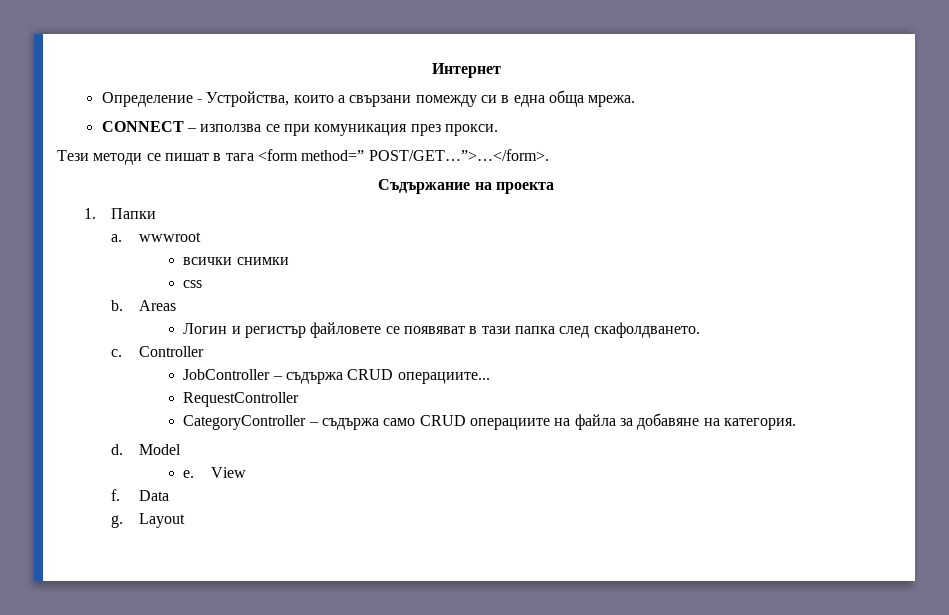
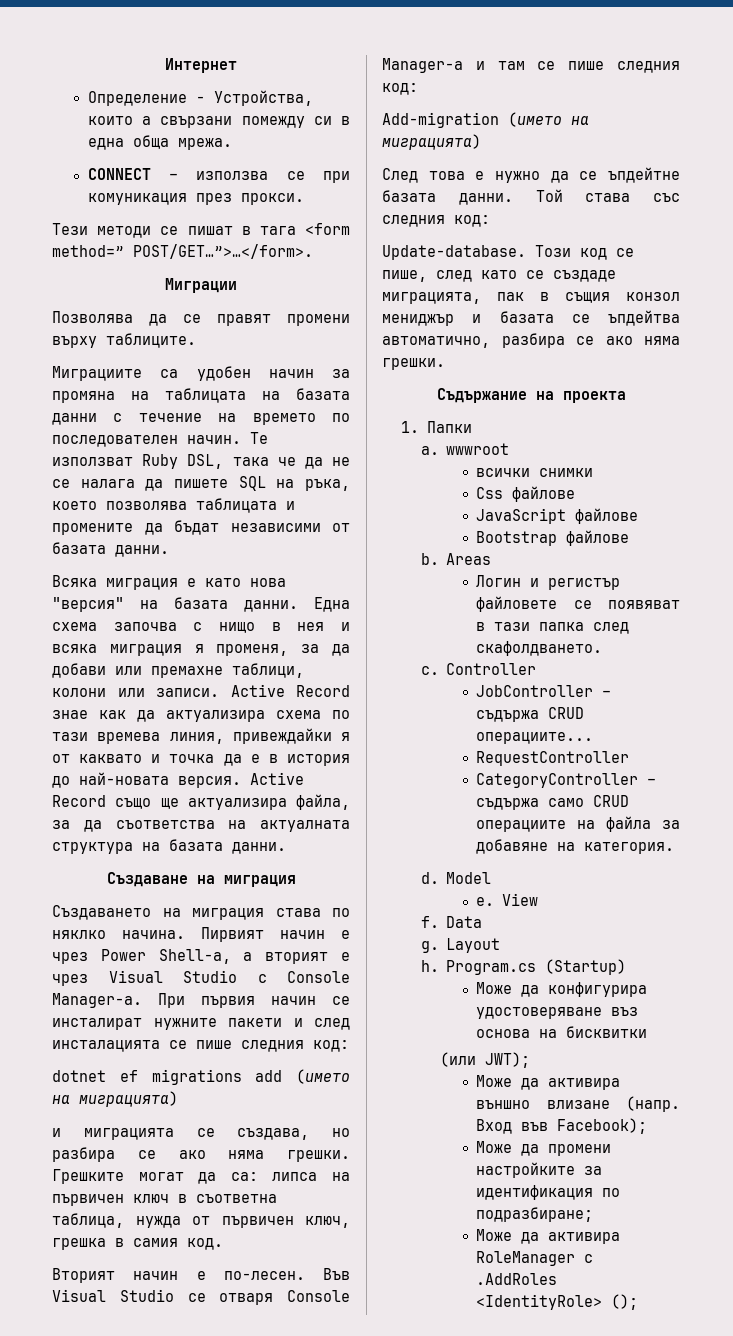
(549, 155) none -> [165,278,237,293] [52,311,350,326] [52,333,196,348] [52,366,350,381] [52,388,350,403] [52,413,350,425] [52,432,268,447] [52,454,350,469] [52,476,350,491] [52,498,295,513] [52,520,350,535] [52,542,169,557] [52,575,286,590] [52,597,350,612] [52,622,350,633] [52,644,351,656] [52,663,304,678] [52,684,350,697] [52,710,350,722] [52,728,350,744] [52,754,350,766] [52,772,304,788] [52,794,350,810] [52,820,350,832] [52,839,286,854] [106,872,296,887] [52,905,350,920] [52,927,350,942] [52,949,351,964] [52,970,350,986] [52,993,350,1008] [52,1018,350,1030] [52,1040,349,1052] [52,1069,350,1085] [52,1091,178,1107] [52,1128,350,1140] [52,1147,350,1162] [52,1169,350,1184] [52,1194,277,1206] [52,1213,350,1228] [52,1238,223,1250] [52,1268,350,1283] [52,1289,350,1305] [382,58,680,73] [382,83,418,95] [382,112,589,128] [382,134,481,150] [382,167,680,183] [382,189,680,205] [382,215,490,227] [382,245,634,260] [382,270,616,282] [382,292,680,304] [382,310,680,326] [382,333,680,348] [382,358,445,370] // Миграции // Позволява да се правят промени върху таблиците. // Миграциите са удобен начин за промяна на таблицата на базата данни с течение на времето по последователен начин. Те използват Ruby DSL, така че да не се налага да пишете SQL на ръка, което позволява таблицата и промените да бъдат независими от базата данни. // Всяка миграция е като нова "версия" на базата данни. Една схема започва с нищо в нея и всяка миграция я променя, за да добави или премахне таблици, колони или записи. Active Record знае как да актуализира схема по тази времева линия, привеждайки я от каквато и точка да е в история до най-новата версия. Active Record също ще актуализира файла, за да съответства на актуалната структура на базата данни. // Създаване на миграция // Създаването на миграция става по няклко начина. Пирвият начин е чрез Power Shell-а, а вторият е чрез Visual Studio с Console Manager-а. При първия начин се инсталират нужните пакети и след инсталацията се пише следния код: // dotnet ef migrations add (името на миграцията) // и миграцията се създава, но разбира се ако няма грешки. Грешките могат да са: липса на първичен ключ в съответна таблица, нужда от първичен ключ, грешка в самия код. // Вторият начин е по-лесен. Във Visual Studio се отваря Console Manager-а и там се пише следния код: // Add-migration (името на миграцията) // След това е нужно да се ъпдейтне базата данни. Той става със следния код: // Update-database. Този код се пише, след като се създаде миграцията, пак в същия конзол мениджър и базата се ъпдейтва автоматично, разбира се ако няма грешки.
[183,280,203,288] css -> [476,486,576,502] [476,508,639,524] [476,530,630,546] Css файлове // JavaScript файлове // Bootstrap файлове
(185, 520) none -> [420,959,627,975] [476,982,648,997] [476,1007,639,1019] [476,1026,648,1038] [440,1052,531,1068] [476,1075,621,1090] [476,1096,680,1112] [476,1118,648,1134] [476,1141,612,1156] [476,1162,603,1178] [476,1185,621,1200] [476,1207,594,1222] [476,1229,621,1244] [476,1251,594,1266] [476,1273,558,1285] [476,1294,639,1310] // h. Program.cs (Startup) // Може да конфигурира удостоверяване въз основа на бисквитки // (или JWT); // Може да активира външно влизане (напр. Вход във Facebook); // Може да промени настройките за идентификация по подразбиране; // Може да активира RoleManager с .AddRoles <IdentityRole> ();

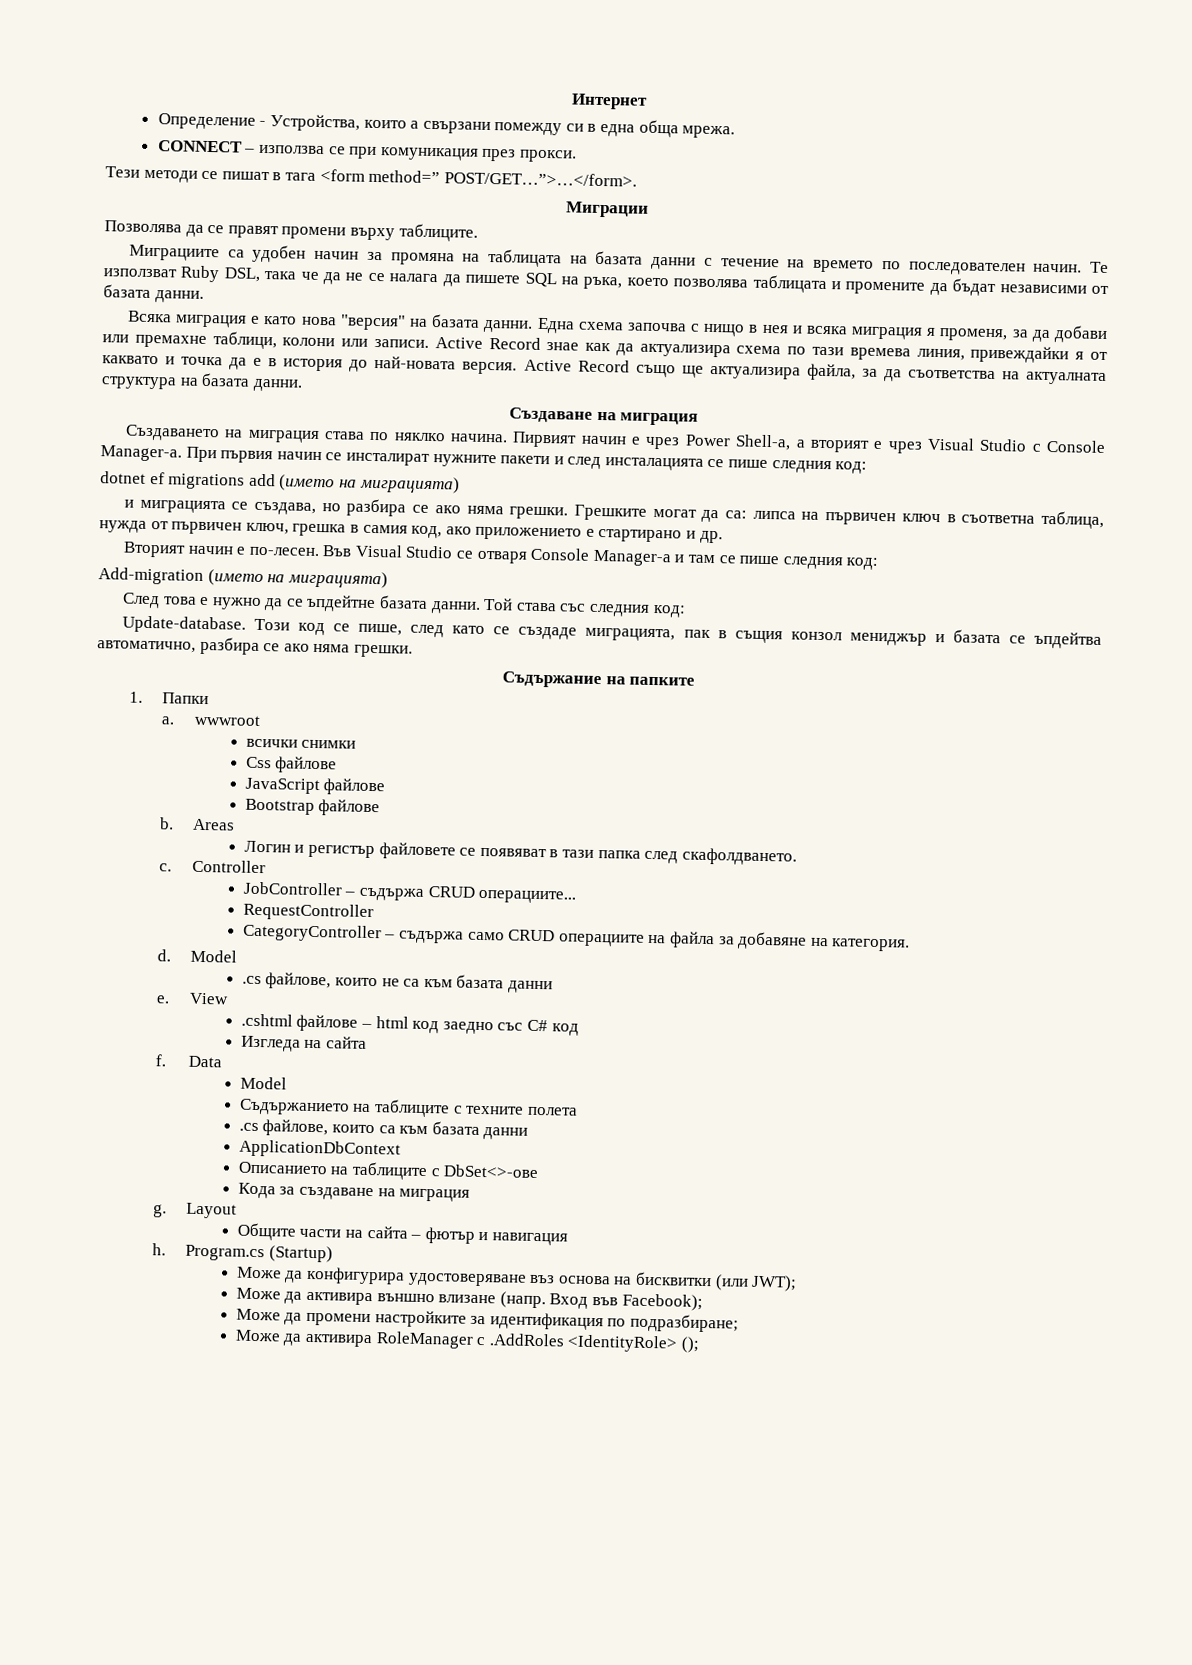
[187,1238,223,1250] код. -> [411,525,723,544] код, ако приложението е стартирано и др.
[562,391,626,403] проекта -> [629,676,696,686] папките
[476,893,538,906] [420,916,483,928] [420,938,501,953] e. View // f. Data // g. Layout -> [241,972,554,994] [156,992,230,1005] [240,1013,579,1036] [240,1035,368,1052] [155,1054,223,1068] [239,1076,287,1090] [238,1098,578,1118] [238,1119,529,1140] [238,1139,401,1159] [237,1161,540,1181] [237,1182,471,1202] [153,1202,238,1219] [236,1222,569,1246] .cs файлове, които не са към базата данни // e. View // .cshtml файлове – html код заедно със C# код // Изгледа на сайта // f. Data // Model // Съдържанието на таблиците с техните полета // .cs файлове, които са към базата данни // ApplicationDbContext // Описанието на таблиците с DbSet<>-ове // Кода за създаване на миграция // g. Layout // Общите части на сайта – фютър и навигация
(648, 1032) // -> (713, 1279) none

